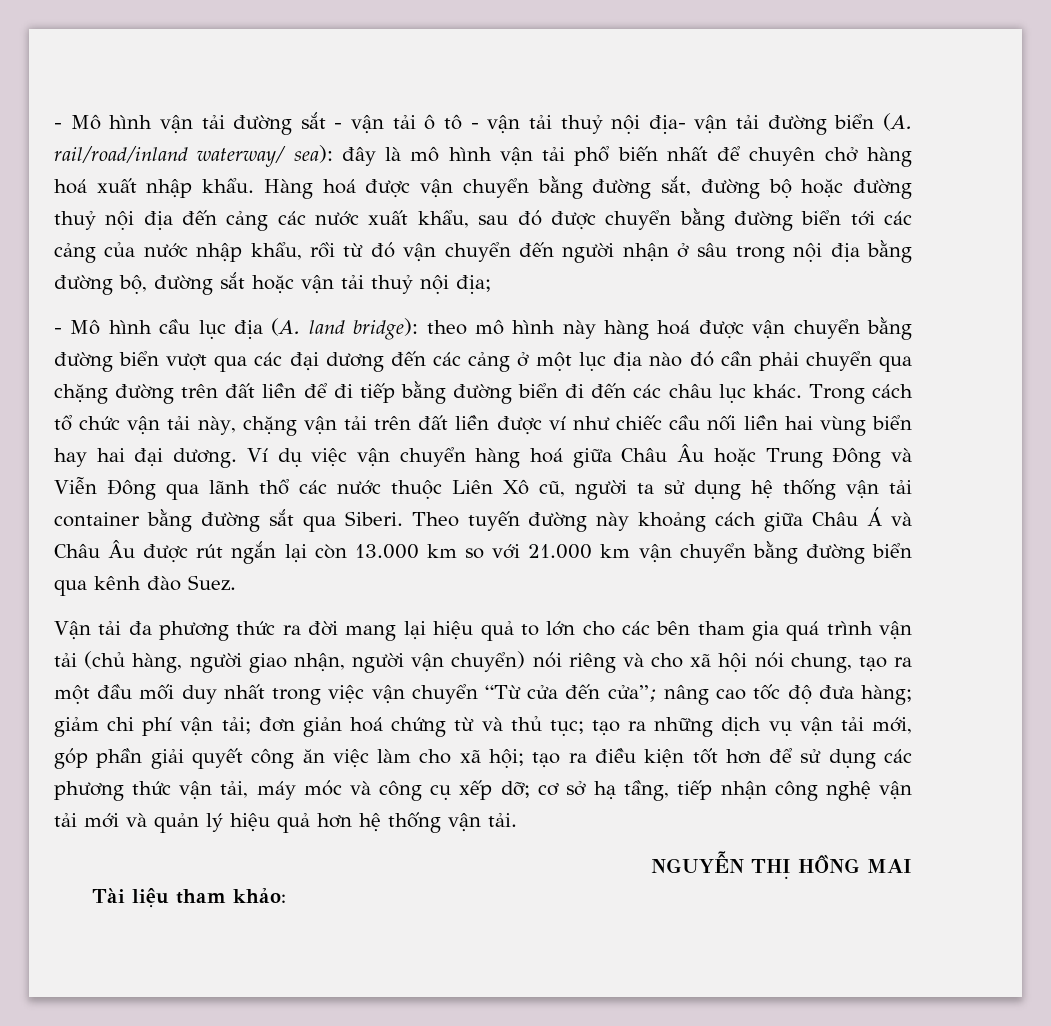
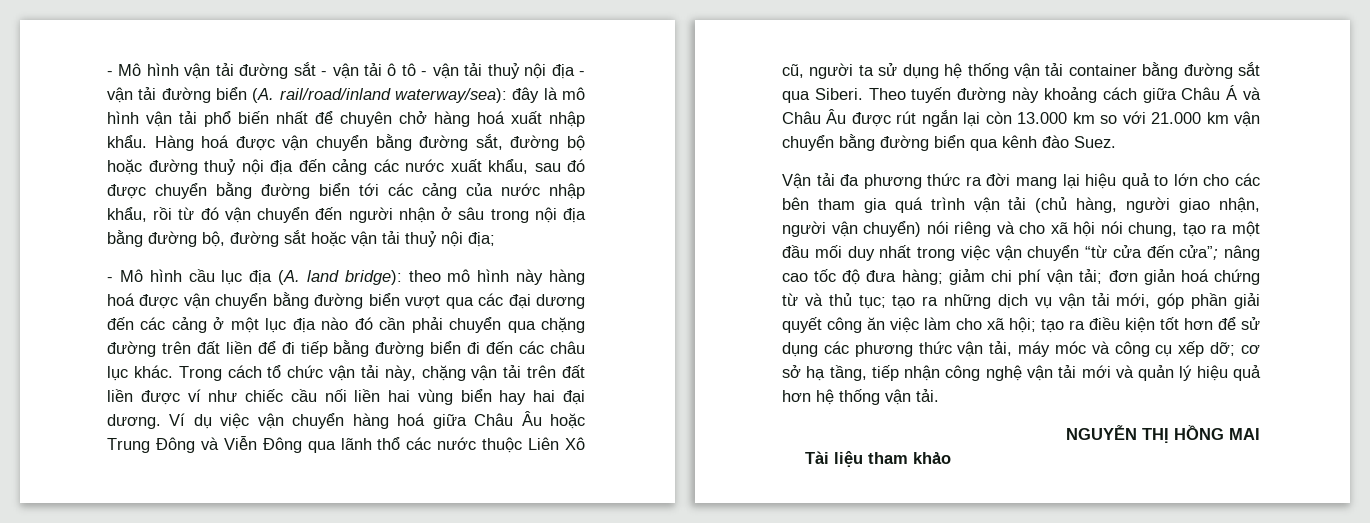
[648,115,686,134] địa- -> [551,64,586,79] địa -
[197,145,333,167] waterway/ sea): -> [395,88,507,103] waterway/sea):
[485,685,521,699] “Từ -> [1085,245,1107,258] “từ
[233,888,287,903] khảo: -> [913,452,952,464] khảo

